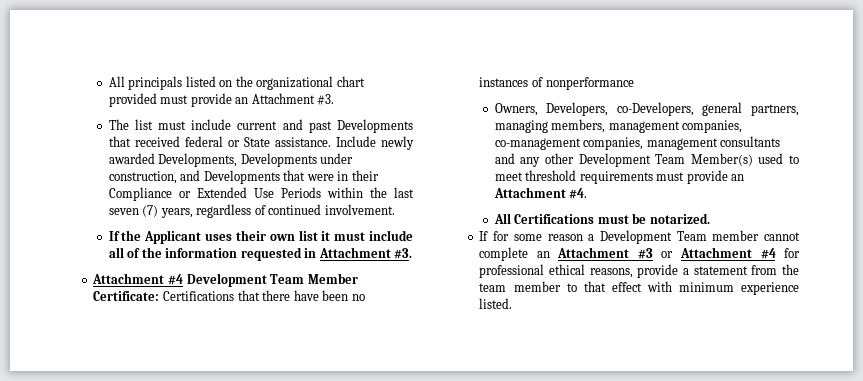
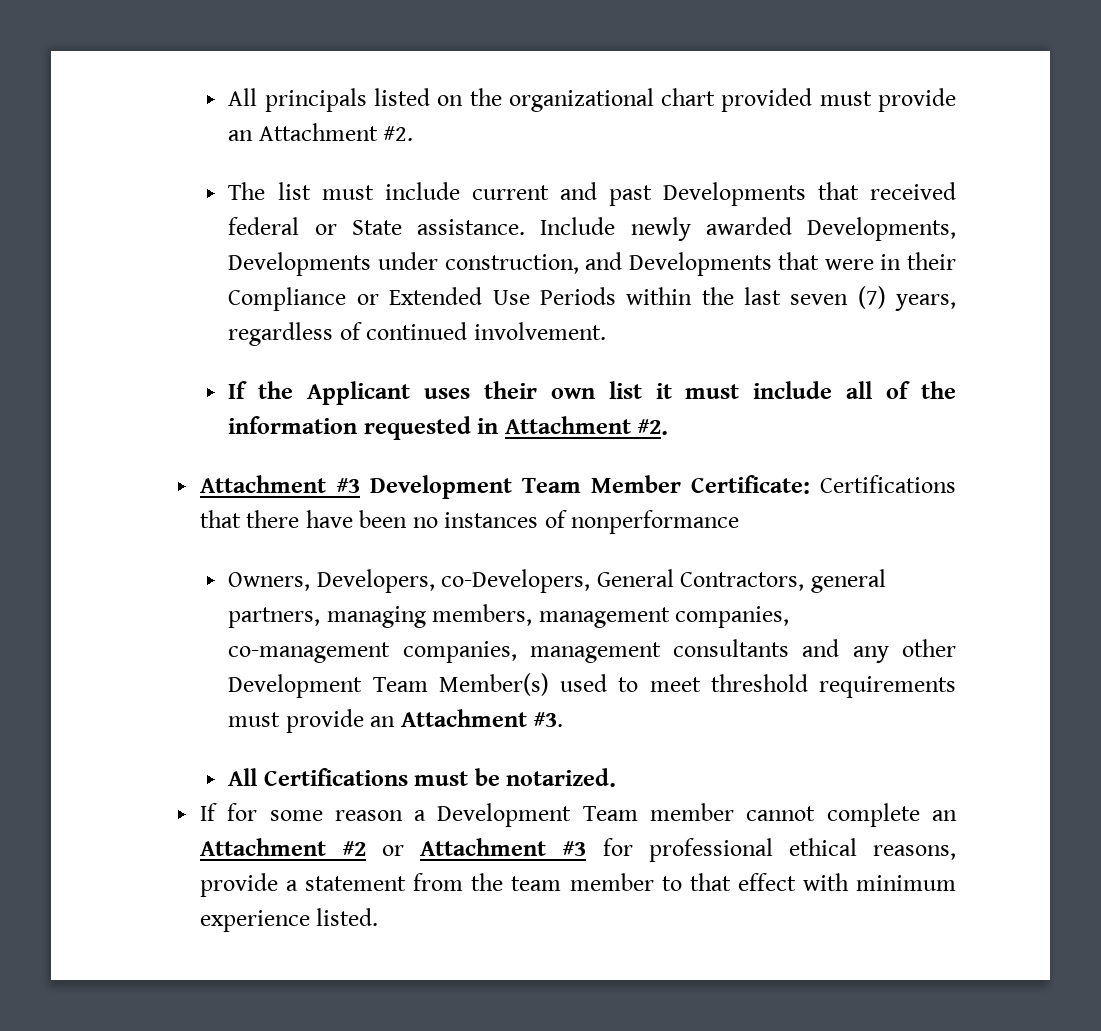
[317,94,335,105] #3. -> [383,126,414,141] #2.
[394,248,413,259] [92,273,183,285] #3. // Attachment #4 -> [637,419,669,435] [199,475,360,493] #2. // Attachment #3
(694, 109) none -> [596,569,805,591] General Contractors,
[569,188,588,199] #4. -> [533,712,564,727] #3.
[637,248,653,259] #3 -> [342,841,367,856] #2
[760,248,776,259] #4 -> [562,841,587,856] #3

